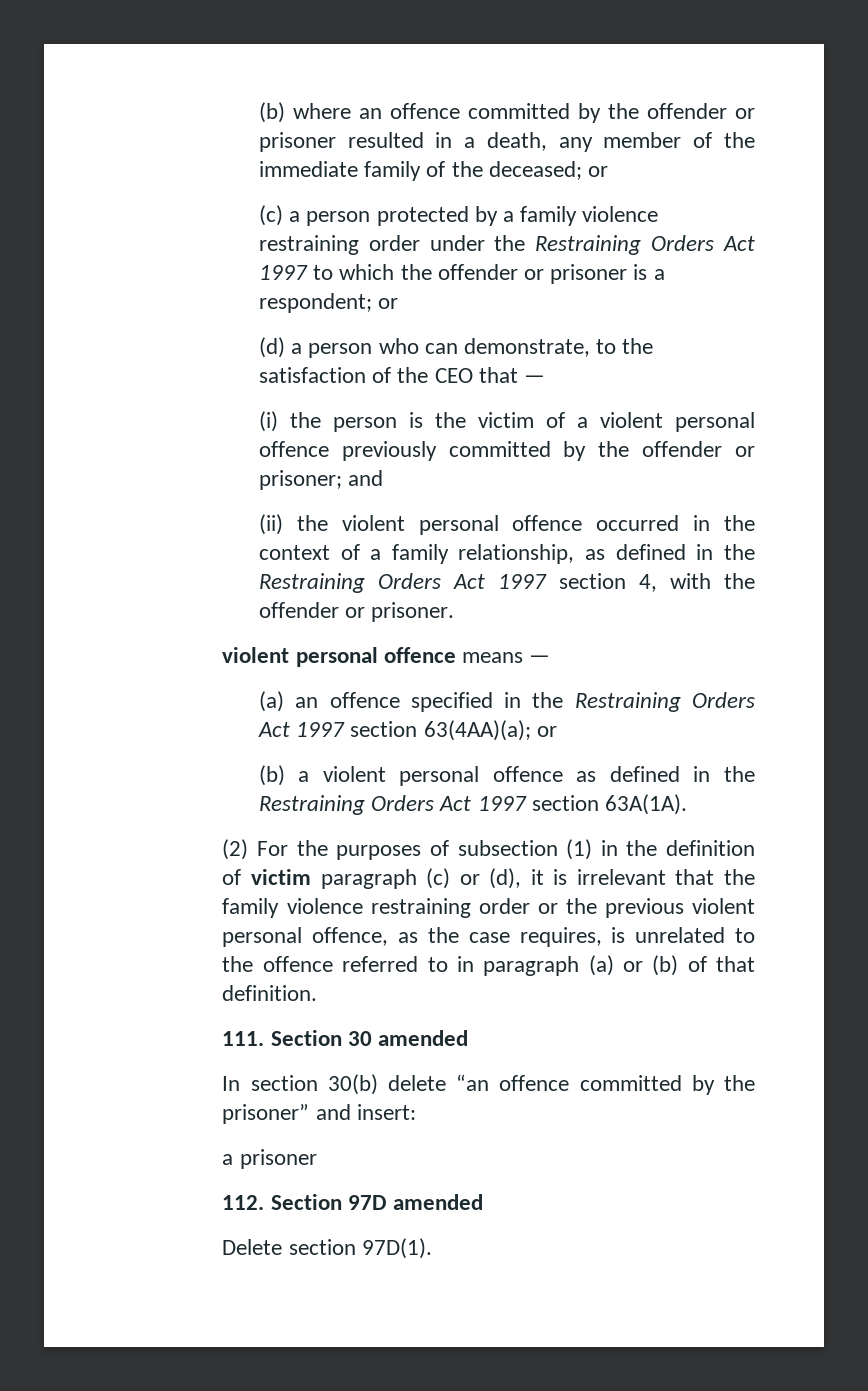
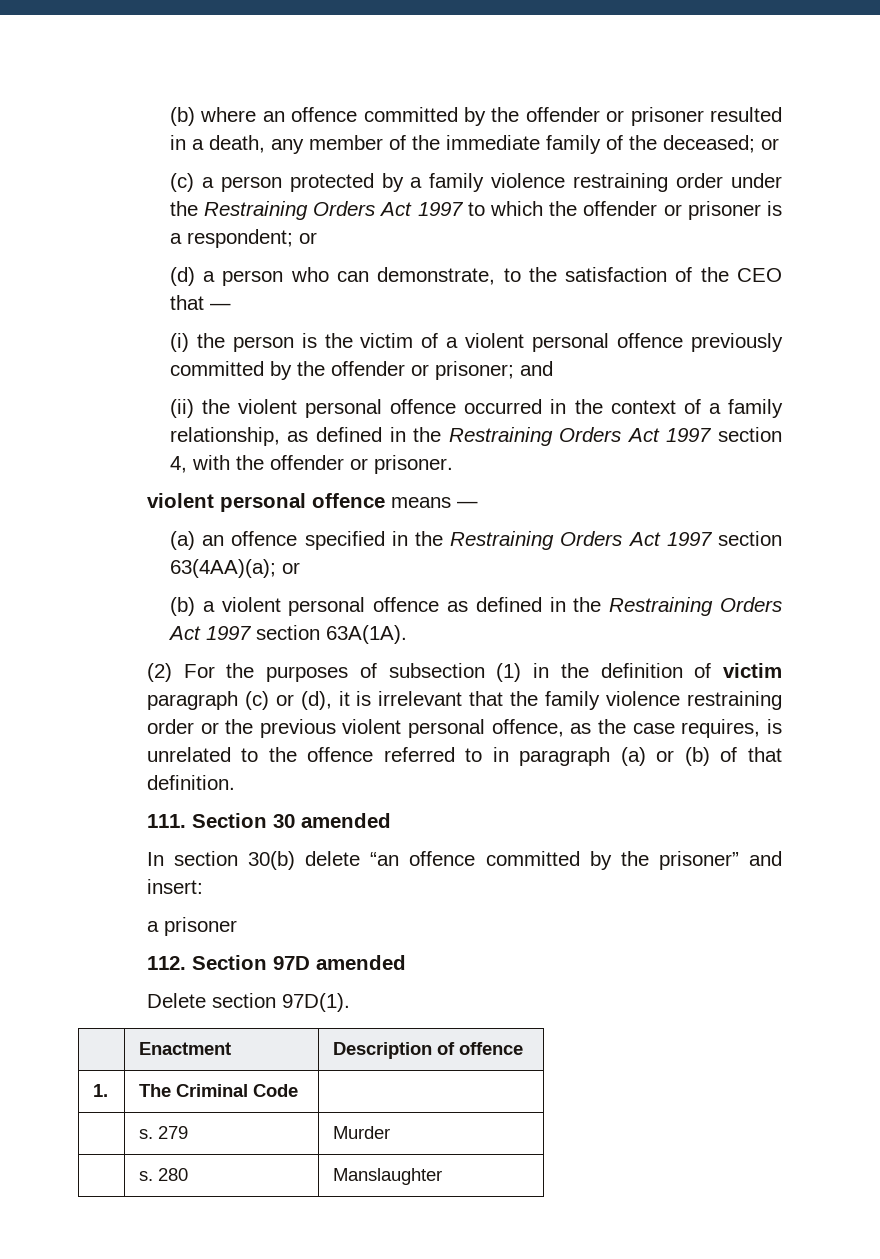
(432, 1248) none -> [139,1042,232,1055] [333,1042,524,1059] [93,1084,109,1097] [139,1084,299,1097] [139,1126,189,1139] [333,1126,391,1139] [139,1168,189,1181] [333,1168,443,1185] // | Enactment | Description of offence // 1. | The Criminal Code | // | s. 279 | Murder // | s. 280 | Manslaughter

